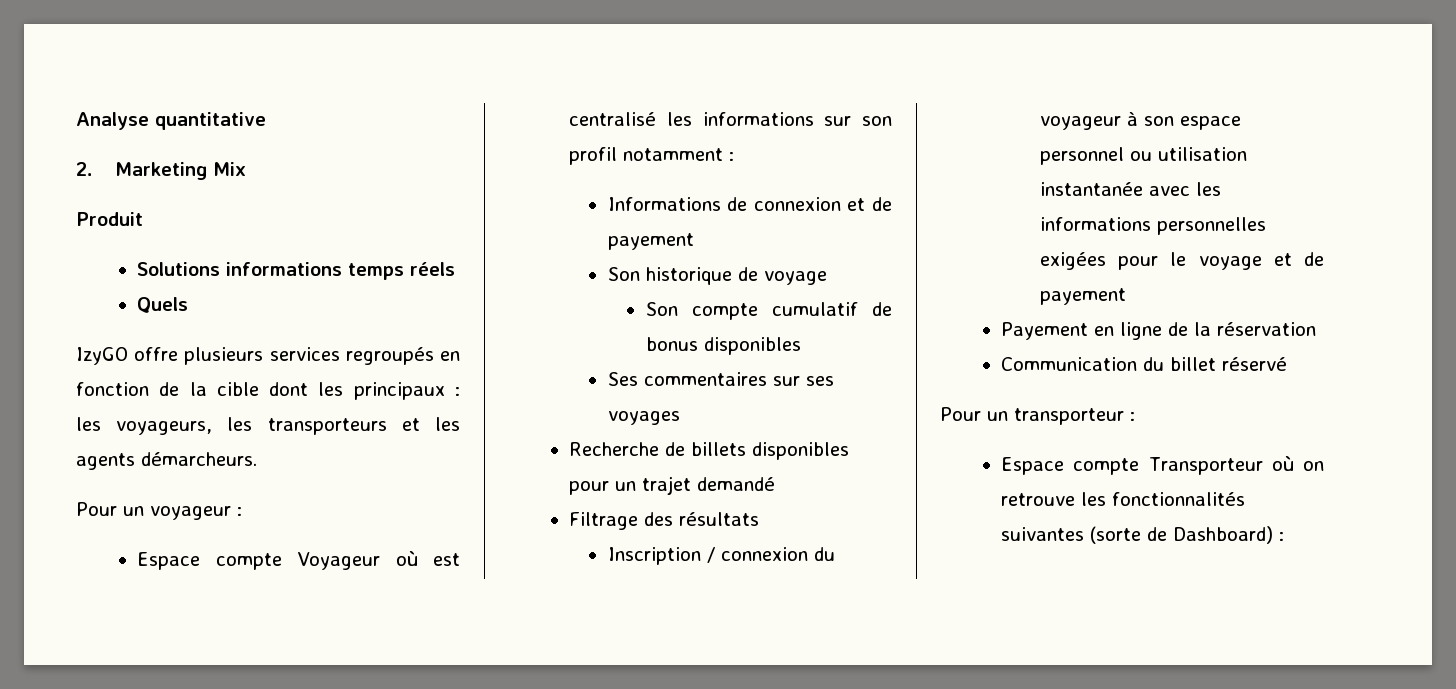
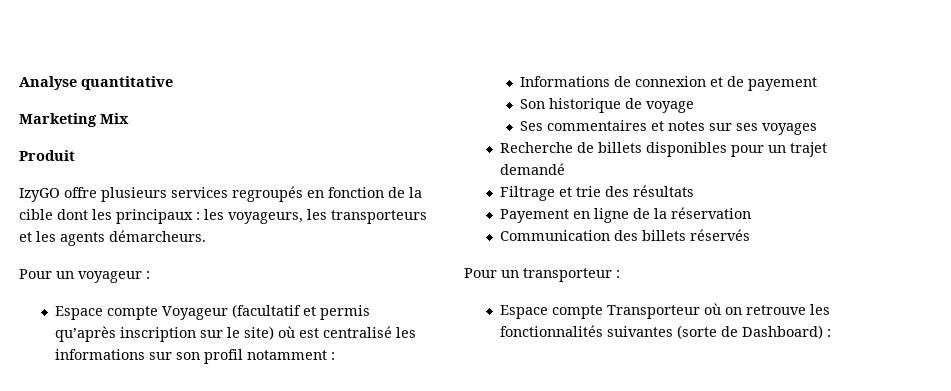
[76,162,93,176] 2. -> (173, 83) none
[137,262,456,280] [137,297,189,313] // Solutions informations temps réels // Quels -> (75, 155) none
(381, 561) none -> [231,304,370,320] [54,326,274,342] (facultatif et permis qu’après inscription sur le site)
[645,302,892,320] [645,337,801,355] // Son compte cumulatif de bonus disponibles -> (694, 107) none
(767, 379) none -> [650,121,705,131] et notes
(639, 521) none -> [558,186,601,197] et trie
[607,547,835,565] [1039,112,1241,130] [1039,147,1247,165] [1039,182,1221,196] [1039,217,1266,235] [1039,252,1324,270] [1039,288,1126,305] // Inscription / connexion du voyageur à son espace personnel ou utilisation instantanée avec les informations personnelles exigées pour le voyage et de payement -> (694, 191) none
[1143,357,1288,371] du billet réservé -> [613,229,750,241] des billets réservés

